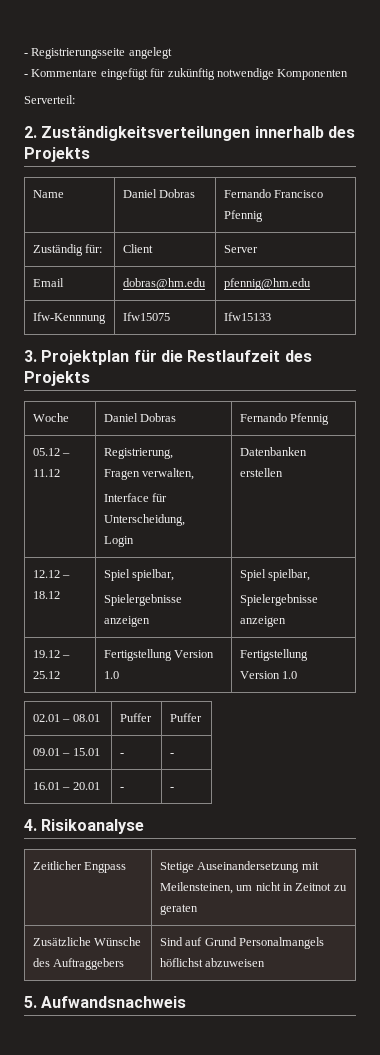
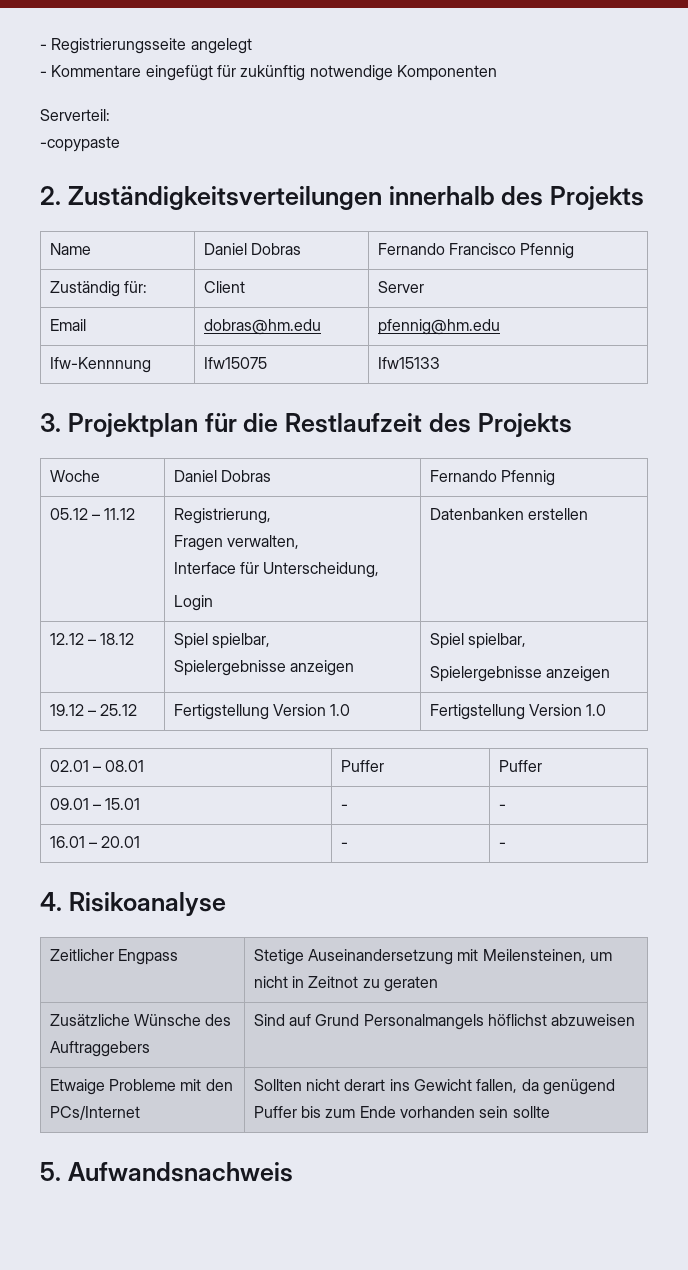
(75, 99) none -> [40,136,120,152] // -copypaste
(266, 962) none -> [49,1079,233,1095] [49,1106,140,1120] [253,1079,616,1095] [253,1106,550,1118] // Etwaige Probleme mit den PCs/Internet | Sollten nicht derart ins Gewicht fallen, da genügend Puffer bis zum Ende vorhanden sein sollte

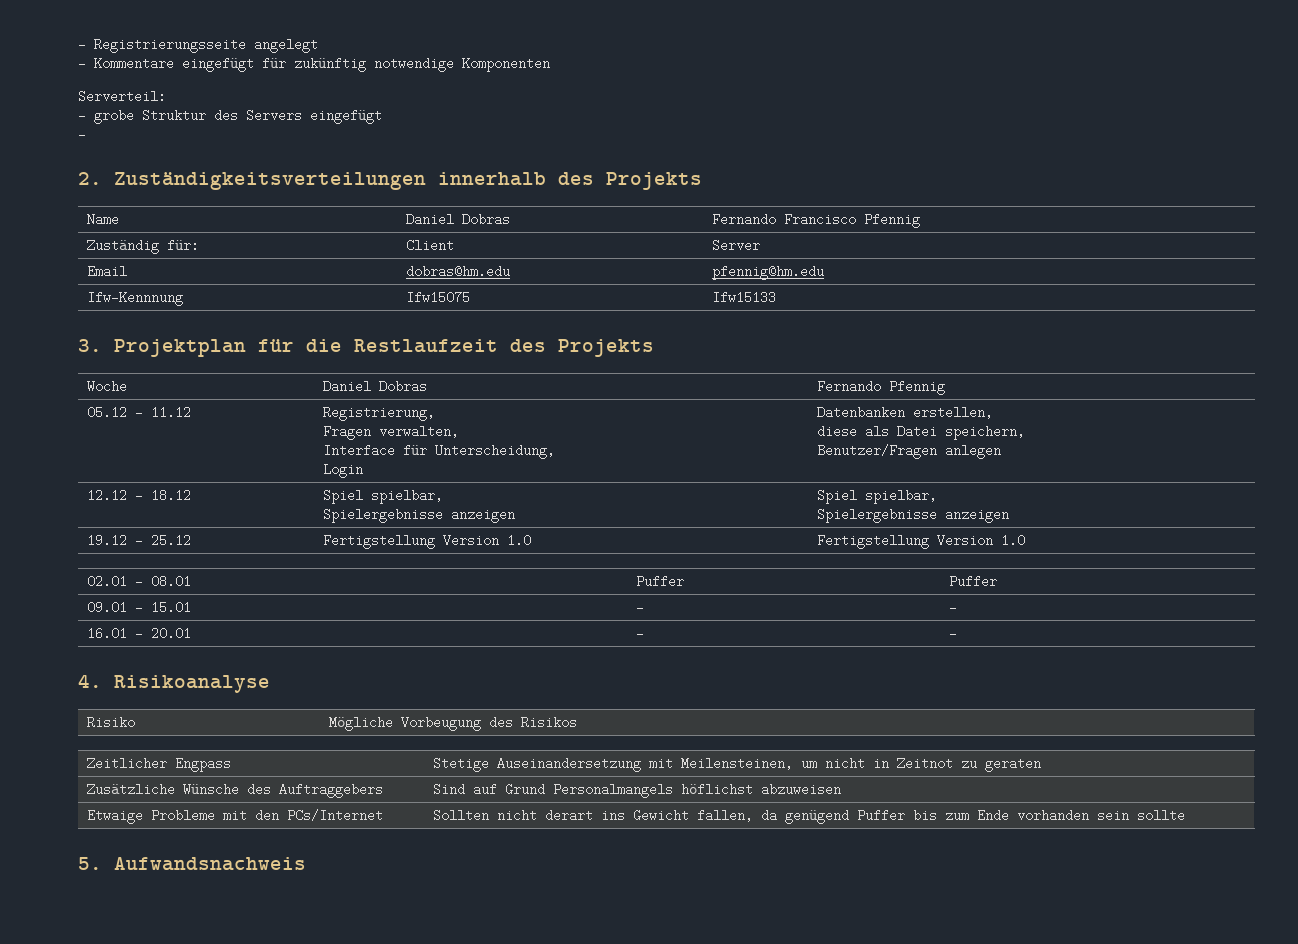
[40,136,120,152] -copypaste -> [78,109,382,124] [78,128,86,141] - grobe Struktur des Servers eingefügt // -
[528,508,589,520] erstellen -> [913,406,994,419] [817,425,1026,440] [817,444,1002,459] erstellen, // diese als Datei speichern, // Benutzer/Fragen anlegen
(226, 904) none -> [87,716,136,729] [329,716,578,731] // Risiko | Mögliche Vorbeugung des Risikos

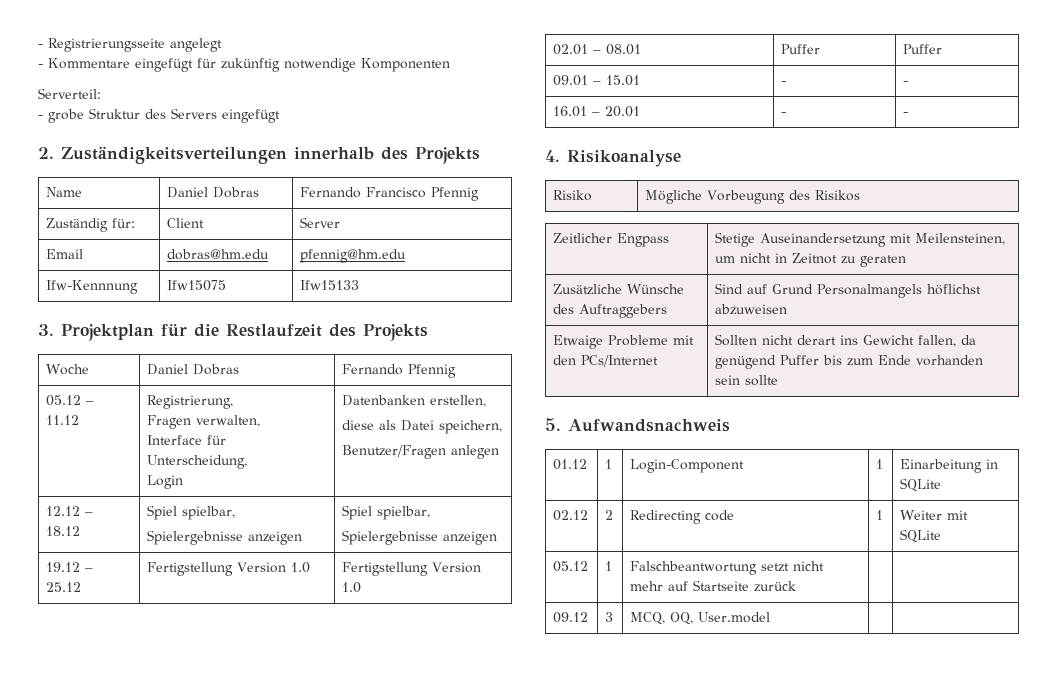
[78,128,86,141] // - -> (280, 116) none
(306, 864) none -> [553,459,588,470] [605,459,613,469] [630,459,745,473] [876,459,884,469] [900,459,999,473] [900,478,942,492] [553,510,589,521] [605,510,614,520] [630,510,735,524] [876,510,884,520] [900,510,969,520] [900,529,942,543] [553,561,589,572] [605,561,613,571] [630,561,825,575] [630,580,797,592] [553,612,589,623] [605,612,614,622] [630,612,771,625] // 01.12 | 1 | Login-Component | 1 | Einarbeitung in SQLite // 02.12 | 2 | Redirecting code | 1 | Weiter mit SQLite // 05.12 | 1 | Falschbeantwortung setzt nicht mehr auf Startseite zurück | | // 09.12 | 3 | MCQ, OQ, User.model | |

